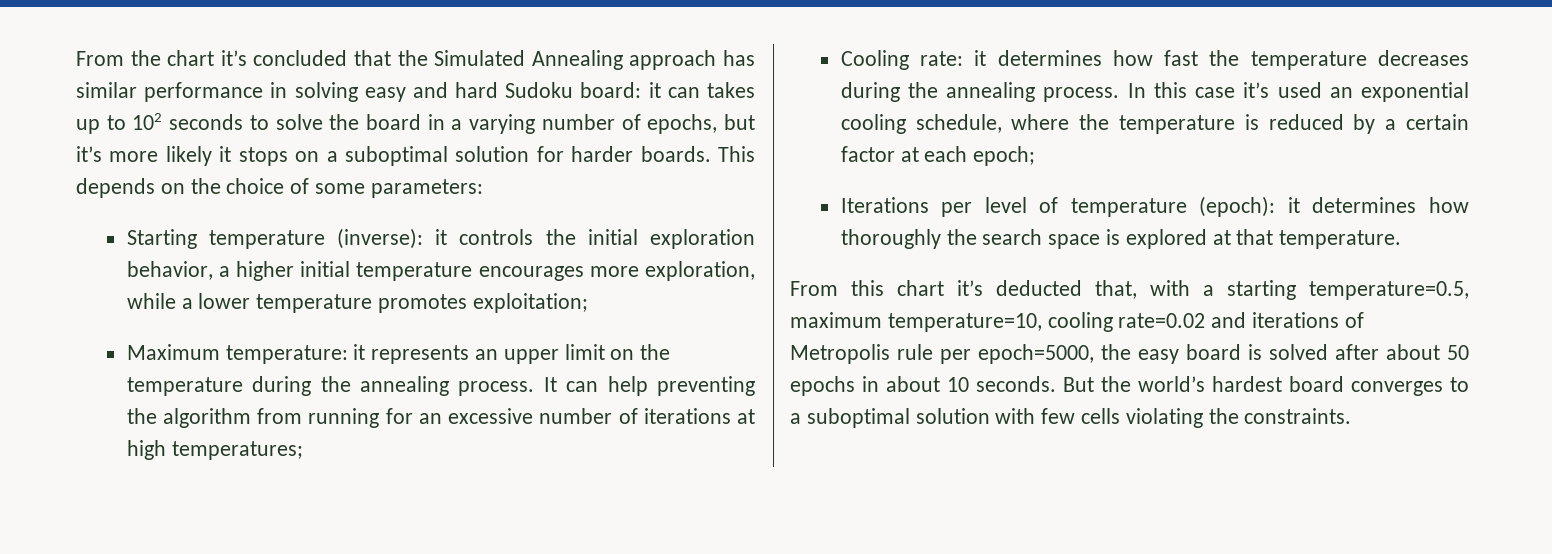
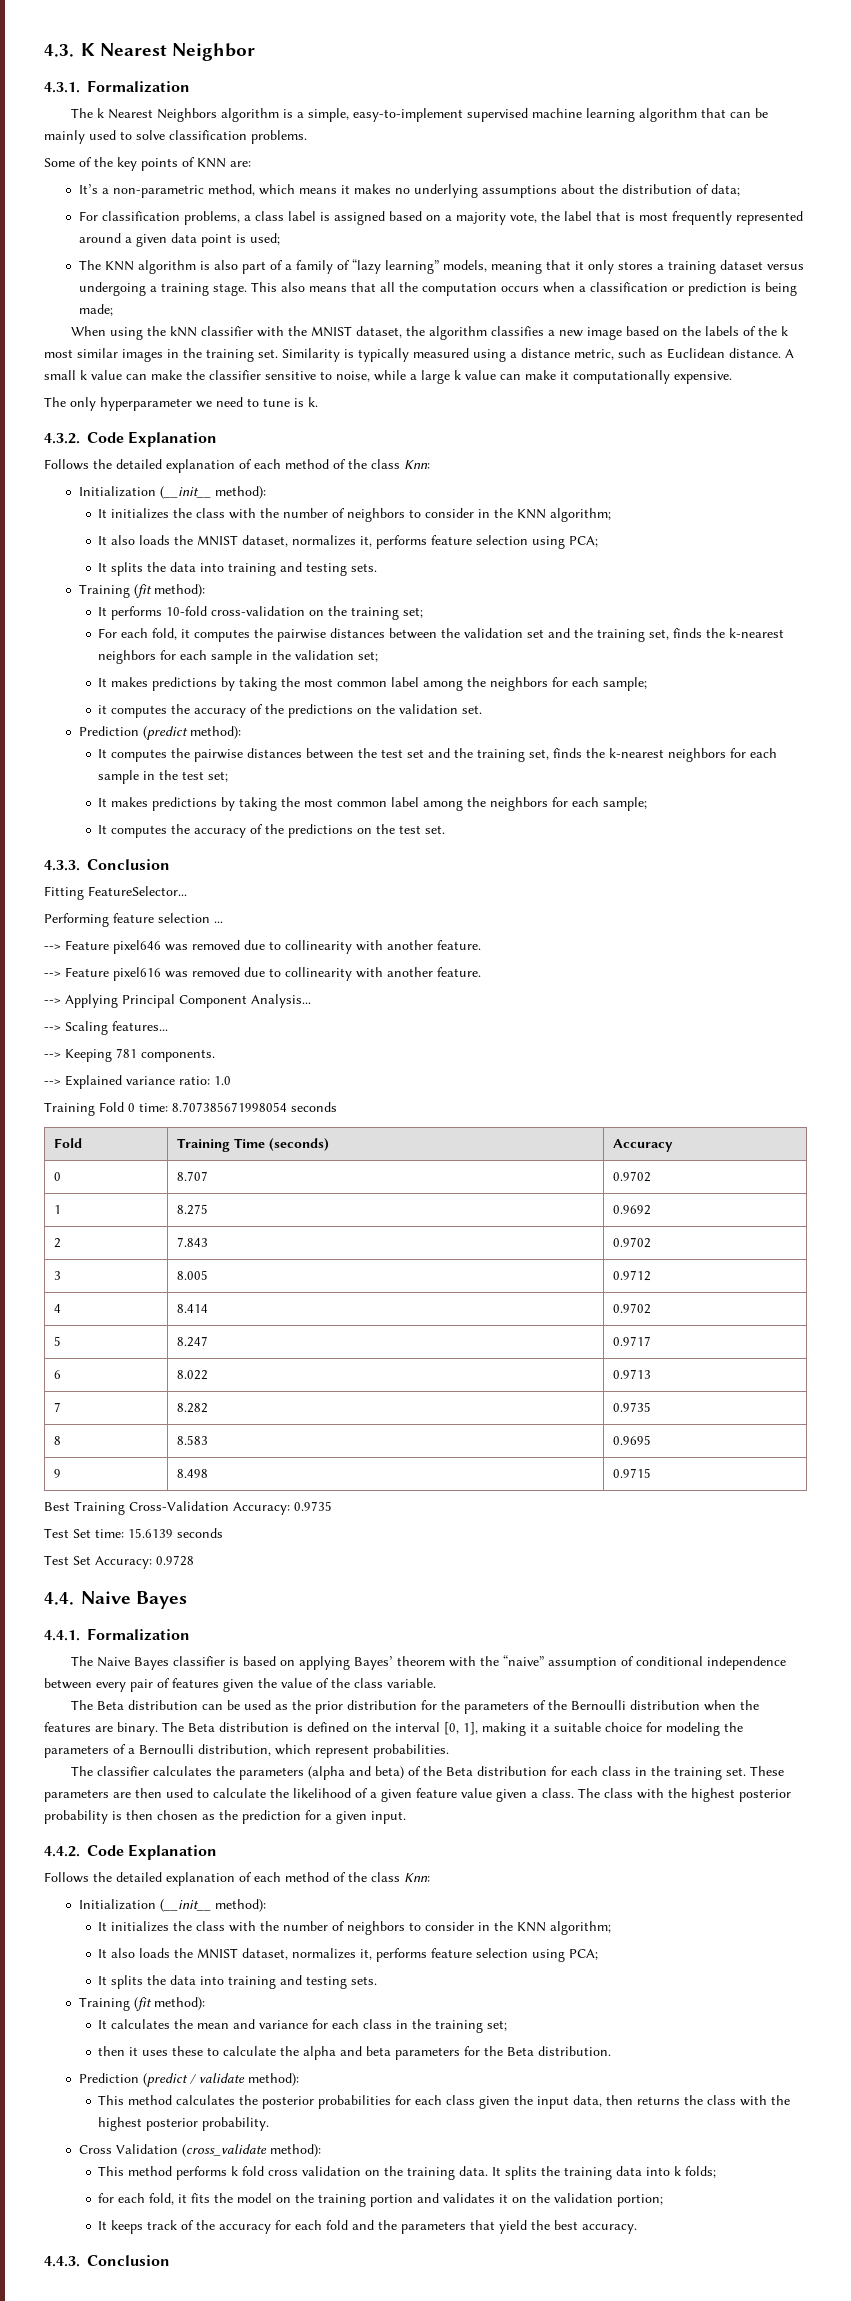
[76,50,755,70] [76,82,755,102] [76,113,755,134] [76,146,755,166] [76,178,483,198] [126,228,755,249] [126,261,755,281] [126,293,588,313] [126,344,671,364] [126,376,755,396] [126,408,755,428] [126,440,303,460] [840,50,1469,70] [840,82,1469,102] [840,114,1470,134] [840,146,1036,166] [840,196,1469,217] [840,229,1402,249] [790,280,1469,300] [790,312,1364,332] [790,344,1469,364] [790,376,1469,396] [790,408,1352,428] From the chart it’s concluded that the Simulated Annealing approach has similar performance in solving easy and hard Sudoku board: it can takes up to 102 seconds to solve the board in a varying number of epochs, but it’s more likely it stops on a suboptimal solution for harder boards. This depends on the choice of some parameters: // Starting temperature (inverse): it controls the initial exploration behavior, a higher initial temperature encourages more exploration, while a lower temperature promotes exploitation; // Maximum temperature: it represents an upper limit on the temperature during the annealing process. It can help preventing the algorithm from running for an excessive number of iterations at high temperatures; // Cooling rate: it determines how fast the temperature decreases during the annealing process. In this case it’s used an exponential cooling schedule, where the temperature is reduced by a certain factor at each epoch; // Iterations per level of temperature (epoch): it determines how thoroughly the search space is explored at that temperature. // From this chart it’s deducted that, with a starting temperature=0.5, maximum temperature=10, cooling rate=0.02 and iterations of Metropolis rule per epoch=5000, the easy board is solved after about 50 epochs in about 10 seconds. But the world’s hardest board converges to a suboptimal solution with few cells violating the constraints. -> [44,43,256,61] [44,80,190,93] [70,108,768,122] [44,130,307,144] [44,157,251,171] [78,184,740,198] [78,211,803,225] [78,233,280,247] [78,259,804,274] [78,282,797,296] [78,304,113,316] [70,326,788,340] [44,348,794,362] [44,370,732,384] [44,397,318,411] [44,431,218,447] [44,459,430,473] [78,486,266,499] [98,508,612,522] [98,535,599,549] [98,562,378,576] [78,584,205,598] [98,606,424,620] [98,628,785,642] [98,650,379,664] [98,677,648,691] [98,704,483,718] [78,726,241,740] [98,748,778,762] [98,770,229,784] [98,797,648,811] [98,824,446,838] [44,859,170,871] [44,886,187,900] [44,913,223,927] [44,940,481,954] [44,967,481,981] [44,994,311,1008] [44,1021,168,1035] [44,1048,215,1062] [44,1075,231,1089] [44,1102,337,1116] [54,1138,83,1148] [177,1138,330,1152] [613,1139,674,1152] [54,1172,62,1181] [177,1171,209,1181] [613,1171,652,1182] [54,1205,62,1214] [177,1204,209,1215] [613,1205,652,1215] [54,1238,62,1248] [177,1237,209,1247] [613,1237,652,1248] [54,1271,62,1280] [177,1270,209,1280] [613,1270,652,1281] [54,1304,62,1313] [177,1304,209,1313] [613,1303,652,1314] [54,1336,62,1346] [177,1336,209,1347] [613,1336,652,1346] [54,1370,62,1379] [177,1370,209,1380] [613,1369,652,1379] [54,1402,62,1412] [177,1403,209,1413] [613,1402,652,1412] [54,1436,62,1445] [177,1435,209,1445] [613,1435,652,1445] [54,1469,62,1478] [177,1469,209,1478] [613,1468,652,1478] [44,1501,332,1515] [44,1528,223,1538] [44,1555,194,1569] [44,1591,188,1609] [44,1628,190,1641] [70,1655,786,1670] [44,1678,436,1692] [70,1700,759,1714] [44,1722,743,1736] [44,1744,449,1758] [70,1766,784,1780] [44,1788,791,1802] [44,1810,406,1824] [44,1844,218,1860] [44,1872,430,1886] [78,1899,266,1912] [98,1921,612,1935] [98,1948,599,1962] [98,1975,378,1989] [78,1997,205,2011] [98,2019,508,2033] [98,2046,612,2060] [78,2073,299,2087] [98,2095,791,2109] [98,2117,270,2131] [78,2144,321,2157] [98,2166,717,2180] [98,2193,664,2207] [98,2220,638,2234] [44,2255,170,2267] 4.3. K Nearest Neighbor // 4.3.1. Formalization // The k Nearest Neighbors algorithm is a simple, easy-to-implement supervised machine learning algorithm that can be mainly used to solve classification problems. // Some of the key points of KNN are: // It’s a non-parametric method, which means it makes no underlying assumptions about the distribution of data; // For classification problems, a class label is assigned based on a majority vote, the label that is most frequently represented around a given data point is used; // The KNN algorithm is also part of a family of “lazy learning” models, meaning that it only stores a training dataset versus undergoing a training stage. This also means that all the computation occurs when a classification or prediction is being made; // When using the kNN classifier with the MNIST dataset, the algorithm classifies a new image based on the labels of the k most similar images in the training set. Similarity is typically measured using a distance metric, such as Euclidean distance. A small k value can make the classifier sensitive to noise, while a large k value can make it computationally expensive. // The only hyperparameter we need to tune is k. // 4.3.2. Code Explanation // Follows the detailed explanation of each method of the class Knn: // Initialization (__init__ method): // It initializes the class with the number of neighbors to consider in the KNN algorithm; // It also loads the MNIST dataset, normalizes it, performs feature selection using PCA; // It splits the data into training and testing sets. // Training (fit method): // It performs 10-fold cross-validation on the training set; // For each fold, it computes the pairwise distances between the validation set and the training set, finds the k-nearest neighbors for each sample in the validation set; // It makes predictions by taking the most common label among the neighbors for each sample; // it computes the accuracy of the predictions on the validation set. // Prediction (predict method): // It computes the pairwise distances between the test set and the training set, finds the k-nearest neighbors for each sample in the test set; // It makes predictions by taking the most common label among the neighbors for each sample; // It computes the accuracy of the predictions on the test set. // 4.3.3. Conclusion // Fitting FeatureSelector... // Performing feature selection ... // --> Feature pixel646 was removed due to collinearity with another feature. // --> Feature pixel616 was removed due to collinearity with another feature. // --> Applying Principal Component Analysis... // --> Scaling features... // --> Keeping 781 components. // --> Explained variance ratio: 1.0 // Training Fold 0 time: 8.707385671998054 seconds // Fold | Training Time (seconds) | Accuracy // 0 | 8.707 | 0.9702 // 1 | 8.275 | 0.9692 // 2 | 7.843 | 0.9702 // 3 | 8.005 | 0.9712 // 4 | 8.414 | 0.9702 // 5 | 8.247 | 0.9717 // 6 | 8.022 | 0.9713 // 7 | 8.282 | 0.9735 // 8 | 8.583 | 0.9695 // 9 | 8.498 | 0.9715 // Best Training Cross-Validation Accuracy: 0.9735 // Test Set time: 15.6139 seconds // Test Set Accuracy: 0.9728 // 4.4. Naive Bayes // 4.4.1. Formalization // The Naive Bayes classifier is based on applying Bayes’ theorem with the “naive” assumption of conditional independence between every pair of features given the value of the class variable. // The Beta distribution can be used as the prior distribution for the parameters of the Bernoulli distribution when the features are binary. The Beta distribution is defined on the interval [0, 1], making it a suitable choice for modeling the parameters of a Bernoulli distribution, which represent probabilities. // The classifier calculates the parameters (alpha and beta) of the Beta distribution for each class in the training set. These parameters are then used to calculate the likelihood of a given feature value given a class. The class with the highest posterior probability is then chosen as the prediction for a given input. // 4.4.2. Code Explanation // Follows the detailed explanation of each method of the class Knn: // Initialization (__init__ method): // It initializes the class with the number of neighbors to consider in the KNN algorithm; // It also loads the MNIST dataset, normalizes it, performs feature selection using PCA; // It splits the data into training and testing sets. // Training (fit method): // It calculates the mean and variance for each class in the training set; // then it uses these to calculate the alpha and beta parameters for the Beta distribution. // Prediction (predict / validate method): // This method calculates the posterior probabilities for each class given the input data, then returns the class with the highest posterior probability. // Cross Validation (cross_validate method): // This method performs k fold cross validation on the training data. It splits the training data into k folds; // for each fold, it fits the model on the training portion and validates it on the validation portion; // It keeps track of the accuracy for each fold and the parameters that yield the best accuracy. // 4.4.3. Conclusion

